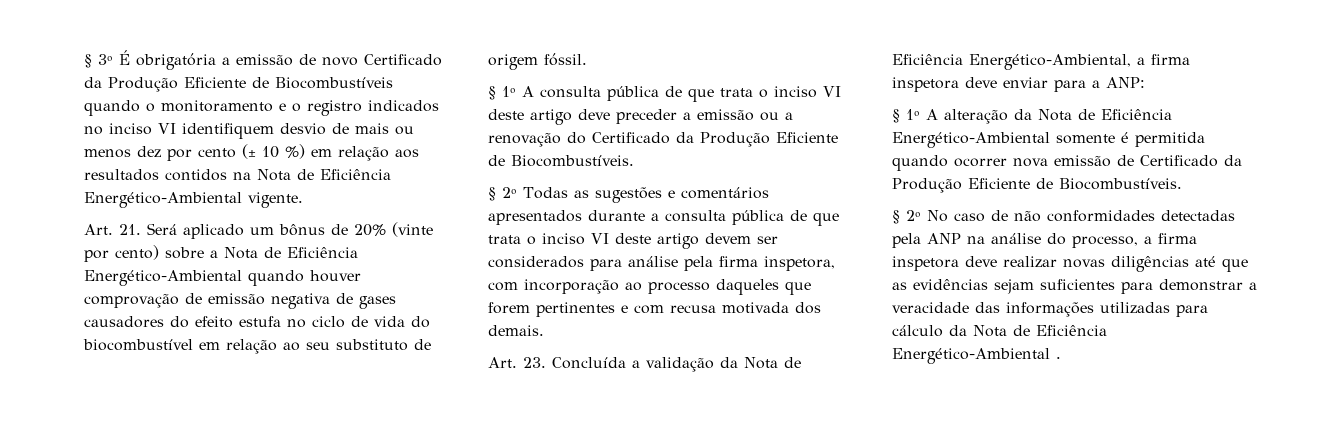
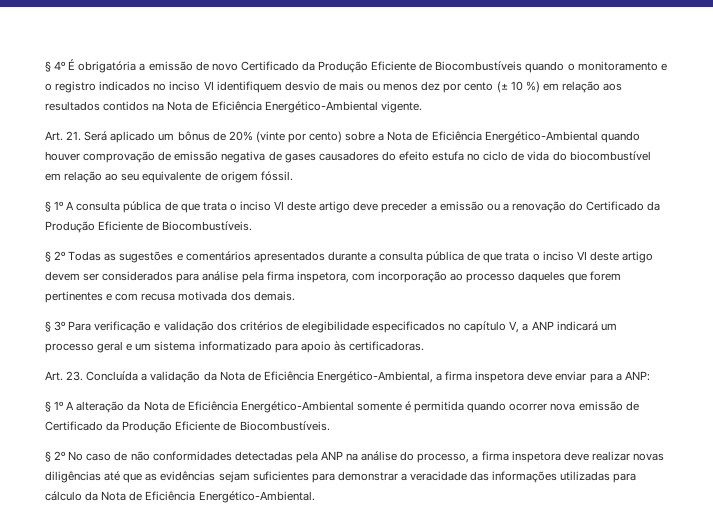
[84,54,113,68] § 3º -> [45,61,67,72] § 4º
[336,339,408,351] substituto -> [142,171,202,183] equivalente
(544, 330) none -> [45,321,617,333] [45,341,424,353] // § 3º Para verificação e validação dos critérios de elegibilidade especificados no capítulo V, a ANP indicará um processo geral e um sistema informatizado para apoio às certificadoras.
[892,348,1061,364] Energético-Ambiental . -> [198,491,315,503] Energético-Ambiental.

